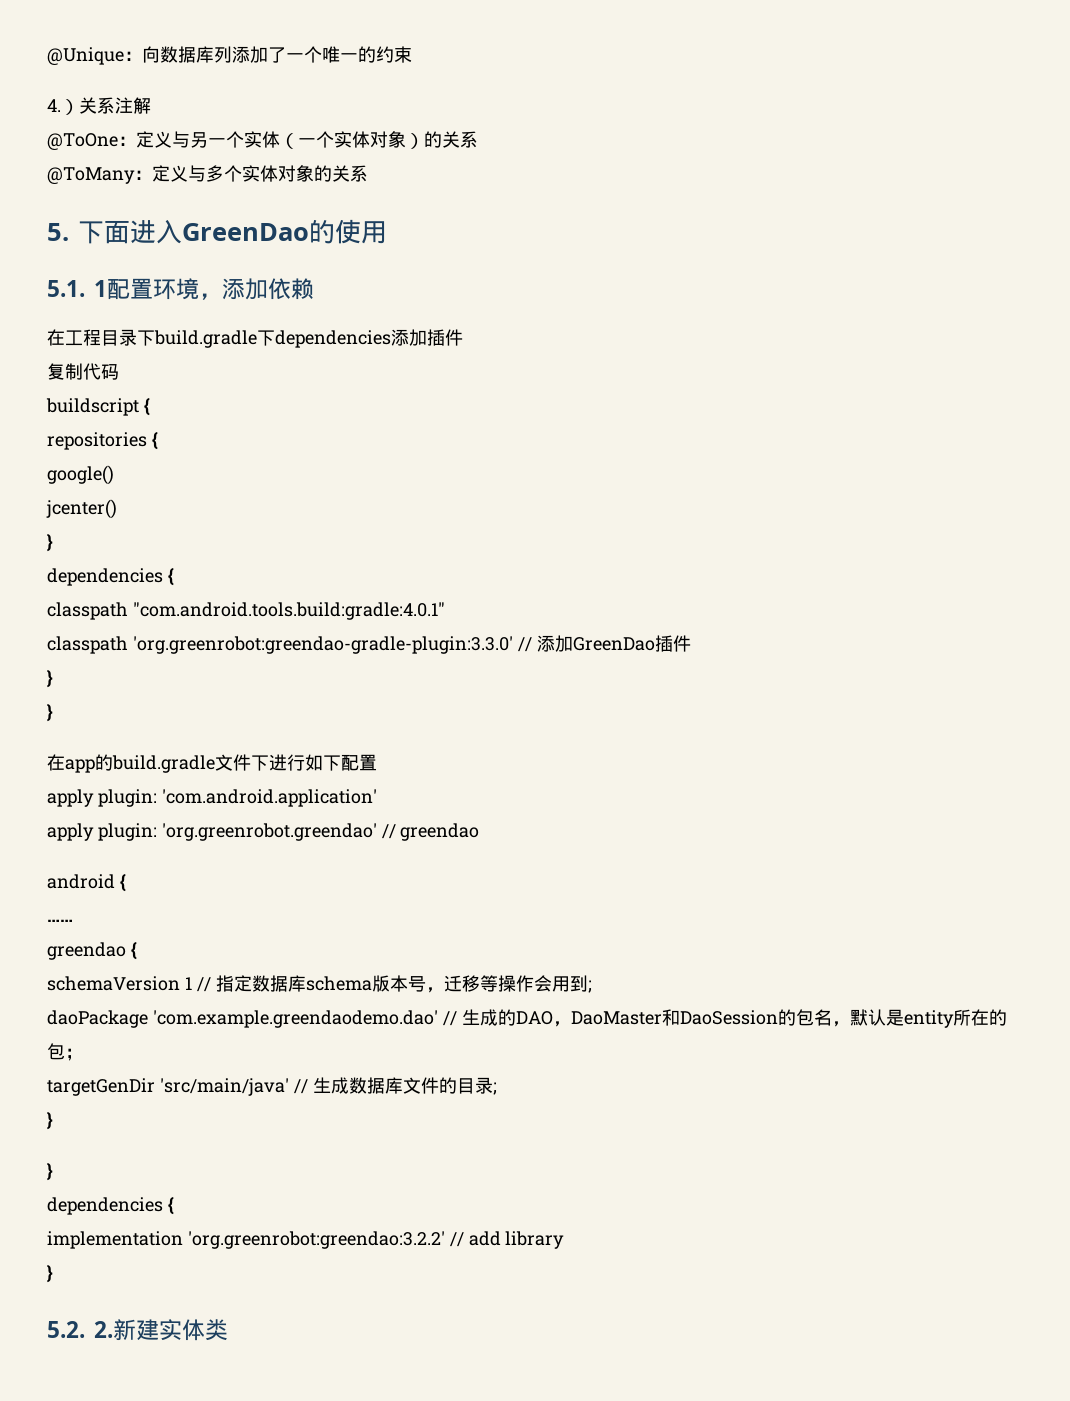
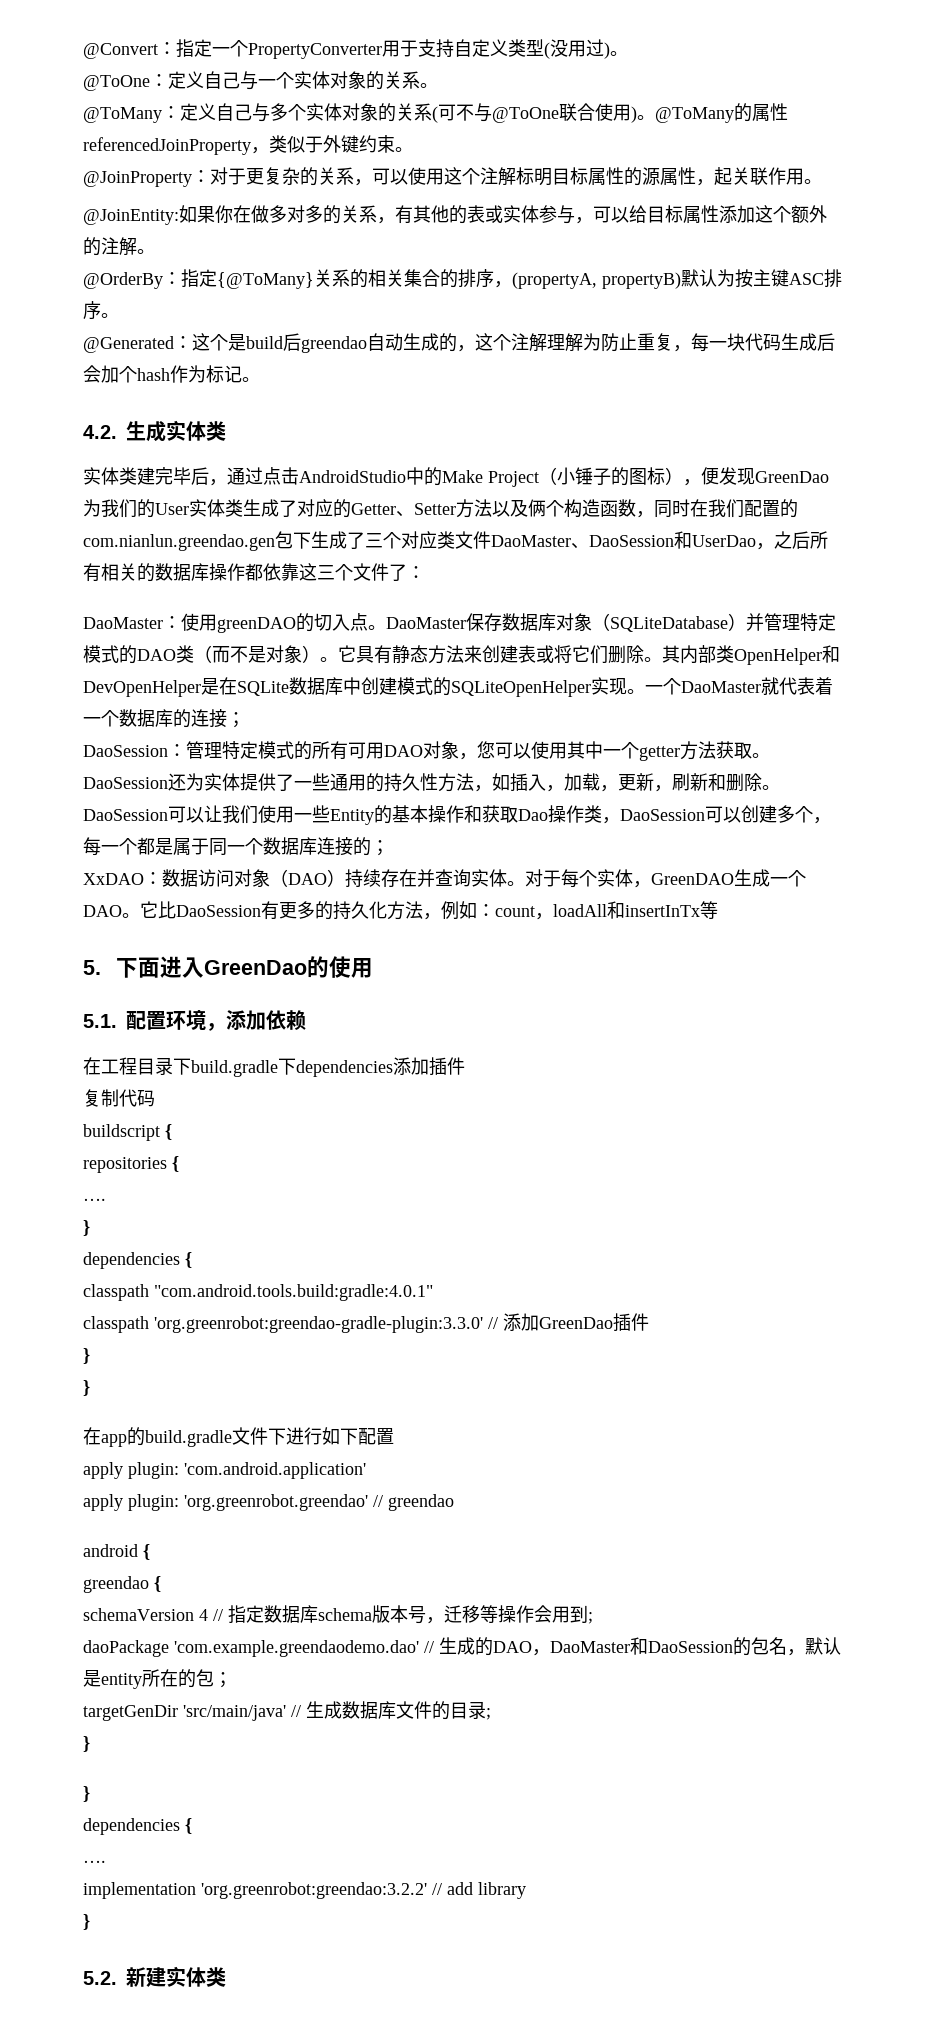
[47,46,412,65] [47,97,151,115] @Unique：向数据库列添加了一个唯一的约束 // 4.）关系注解 -> [83,39,628,59] @Convert：指定一个PropertyConverter用于支持自定义类型(没用过)。
[172,131,298,149] 与另一个实体（ -> [204,71,258,90] 自己与
[406,131,478,149] ）的关系 -> [366,71,438,90] 的关系。
(188, 173) none -> [216,103,252,121] 自己
(368, 173) none -> [432,103,788,123] [83,135,413,155] [83,167,822,187] [83,205,827,225] [83,237,155,256] [83,269,842,289] [83,301,119,320] [83,333,835,353] [83,365,260,383] [83,420,226,442] [83,467,829,487] [83,499,798,518] [83,531,828,551] [83,563,425,582] [83,613,836,633] [83,645,840,665] [83,677,833,697] [83,709,245,728] [83,741,770,761] [83,773,780,792] [83,805,831,825] [83,837,389,856] [83,869,806,888] [83,901,718,920] (可不与@ToOne联合使用)。@ToMany的属性referencedJoinProperty，类似于外键约束。 // @JoinProperty：对于更复杂的关系，可以使用这个注解标明目标属性的源属性，起关联作用。 // @JoinEntity:如果你在做多对多的关系，有其他的表或实体参与，可以给目标属性添加这个额外的注解。 // @OrderBy：指定{@ToMany}关系的相关集合的排序，(propertyA, propertyB)默认为按主键ASC排序。 // @Generated：这个是build后greendao自动生成的，这个注解理解为防止重复，每一块代码生成后会加个hash作为标记。 // 4.2.生成实体类 // 实体类建完毕后，通过点击AndroidStudio中的Make Project（小锤子的图标），便发现GreenDao为我们的User实体类生成了对应的Getter、Setter方法以及俩个构造函数，同时在我们配置的com.nianlun.greendao.gen包下生成了三个对应类文件DaoMaster、DaoSession和UserDao，之后所有相关的数据库操作都依靠这三个文件了： // DaoMaster：使用greenDAO的切入点。DaoMaster保存数据库对象（SQLiteDatabase）并管理特定模式的DAO类（而不是对象）。它具有静态方法来创建表或将它们删除。其内部类OpenHelper和DevOpenHelper是在SQLite数据库中创建模式的SQLiteOpenHelper实现。一个DaoMaster就代表着一个数据库的连接； // DaoSession：管理特定模式的所有可用DAO对象，您可以使用其中一个getter方法获取。DaoSession还为实体提供了一些通用的持久性方法，如插入，加载，更新，刷新和删除。DaoSession可以让我们使用一些Entity的基本操作和获取Dao操作类，DaoSession可以创建多个，每一个都是属于同一个数据库连接的； // XxDAO：数据访问对象（DAO）持续存在并查询实体。对于每个实体，GreenDAO生成一个DAO。它比DaoSession有更多的持久化方法，例如：count，loadAll和insertInTx等
[94,280,107,297] 1 -> (117, 1021) none
[47,465,114,485] [46,499,117,519] google() // jcenter() -> [83,1198,106,1201] ….
[47,919,73,922] // …… -> (150, 1552) none
[184,977,192,990] 1 -> [199,1609,208,1621] 4
(174, 1205) none -> [83,1860,106,1863] // ….
[94,1321,113,1338] 2. -> (117, 1978) none

